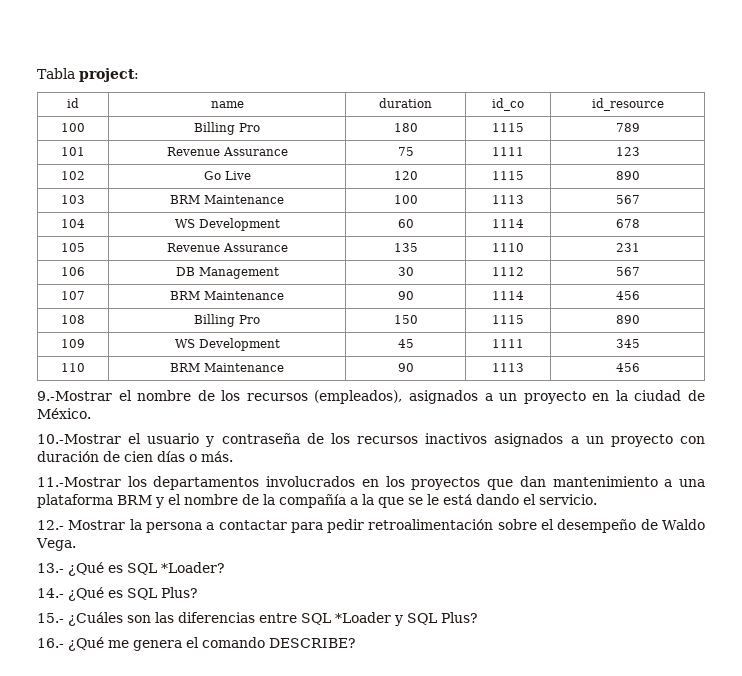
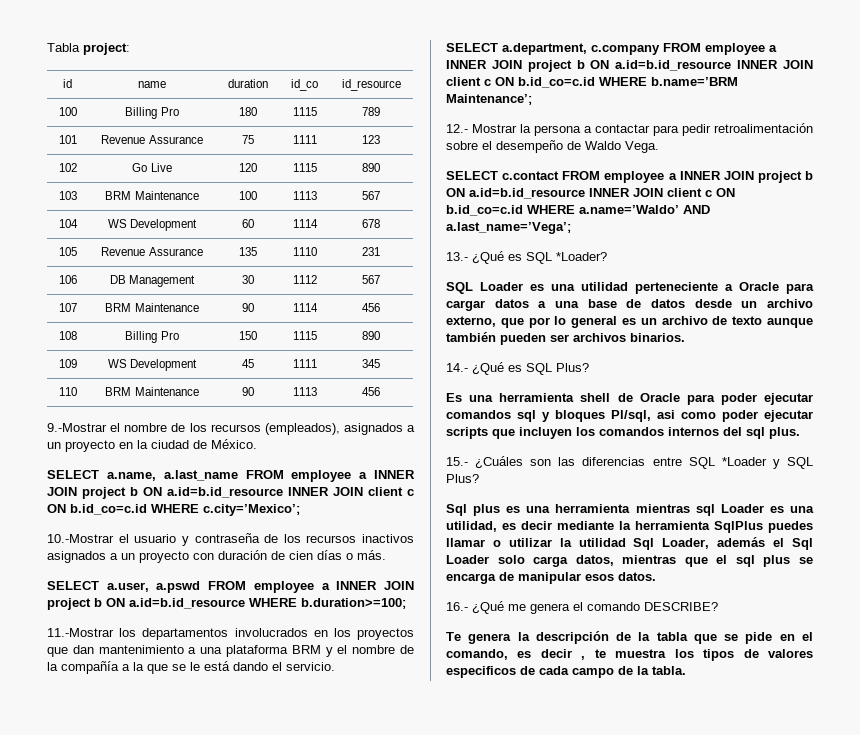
(91, 413) none -> [47,470,415,482] [47,487,414,499] [47,504,300,516] // SELECT a.name, a.last_name FROM employee a INNER JOIN project b ON a.id=b.id_resource INNER JOIN client c ON b.id_co=c.id WHERE c.city=’Mexico’;
(233, 456) none -> [47,581,415,593] [47,598,406,610] // SELECT a.user, a.pswd FROM employee a INNER JOIN project b ON a.id=b.id_resource WHERE b.duration>=100;
(597, 499) none -> [446,43,777,55] [446,60,813,72] [446,77,738,88] [446,94,532,105] // SELECT a.department, c.company FROM employee a INNER JOIN project b ON a.id=b.id_resource INNER JOIN client c ON b.id_co=c.id WHERE b.name=’BRM Maintenance’;
(76, 544) none -> [446,171,813,183] [446,188,735,199] [446,205,710,216] [446,222,571,234] // SELECT c.contact FROM employee a INNER JOIN project b ON a.id=b.id_resource INNER JOIN client c ON b.id_co=c.id WHERE a.name=’Waldo’ AND a.last_name=’Vega’;
(225, 567) none -> [446,282,814,294] [446,299,813,311] [446,316,813,328] [446,332,685,345] // SQL Loader es una utilidad perteneciente a Oracle para cargar datos a una base de datos desde un archivo externo, que por lo general es un archivo de texto aunque también pueden ser archivos binarios.
(198, 592) none -> [446,393,813,405] [446,410,813,422] [446,427,800,439] // Es una herramienta shell de Oracle para poder ejecutar comandos sql y bloques Pl/sql, asi como poder ejecutar scripts que incluyen los comandos internos del sql plus.
(478, 617) none -> [446,504,814,516] [446,521,813,533] [446,537,813,550] [446,555,813,567] [446,572,656,584] // Sql plus es una herramienta mientras sql Loader es una utilidad, es decir mediante la herramienta SqlPlus puedes llamar o utilizar la utilidad Sql Loader, además el Sql Loader solo carga datos, mientras que el sql plus se encarga de manipular esos datos.
(356, 643) none -> [446,631,813,644] [446,649,813,661] [446,666,686,678] // Te genera la descripción de la tabla que se pide en el comando, es decir , te muestra los tipos de valores especificos de cada campo de la tabla.

